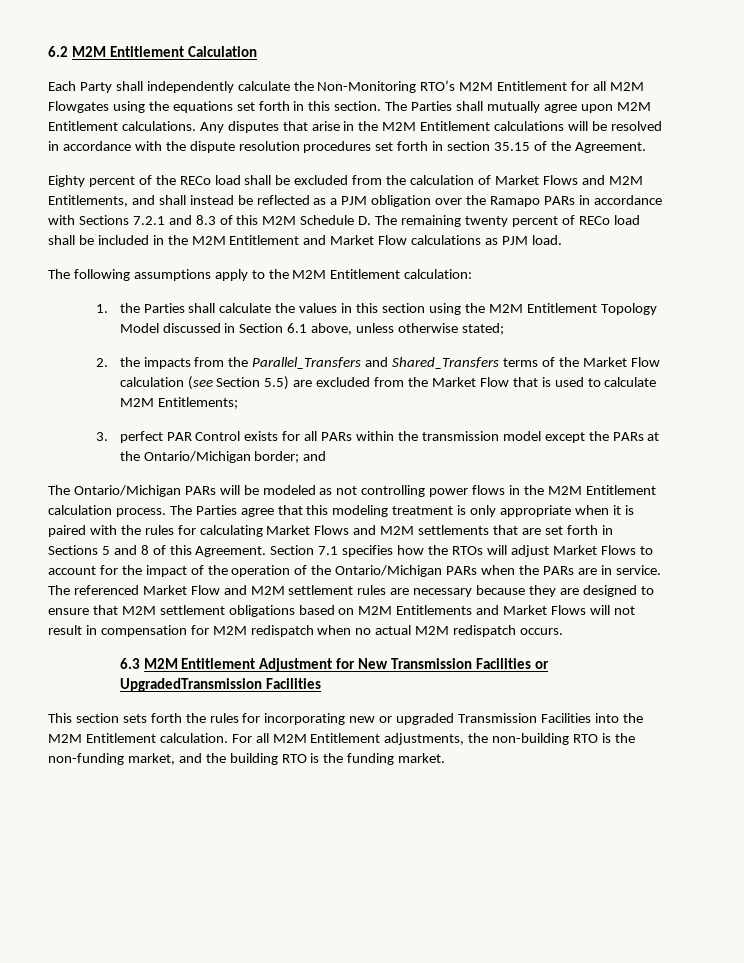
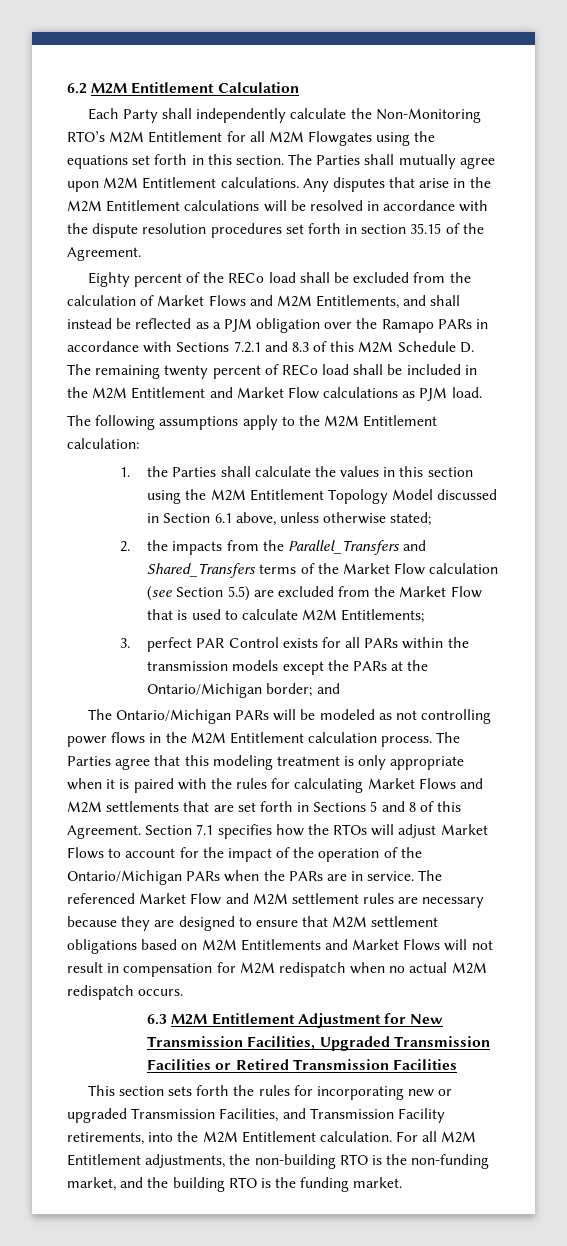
[502,431,541,441] model -> [232,660,279,671] models
[476,658,549,669] [119,678,262,692] Facilities or UpgradedTransmission -> [247,1036,490,1051] [147,1059,389,1070] Facilities, Upgraded Transmission Facilities or Retired Transmission
[540,713,591,723] Facilities -> [219,1108,445,1123] [67,1132,144,1145] Facilities, and Transmission Facility retirements,

